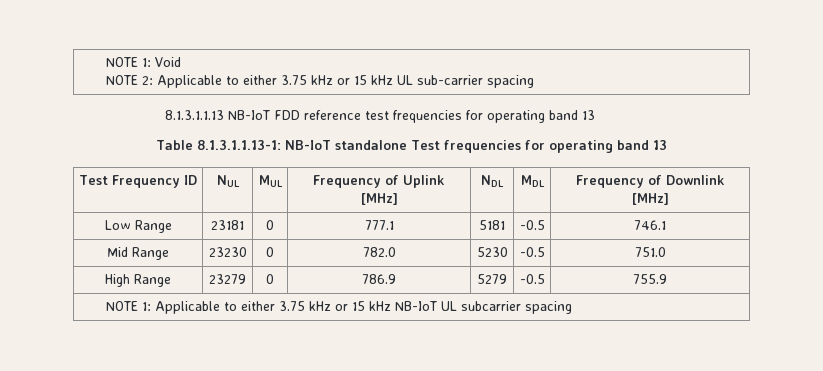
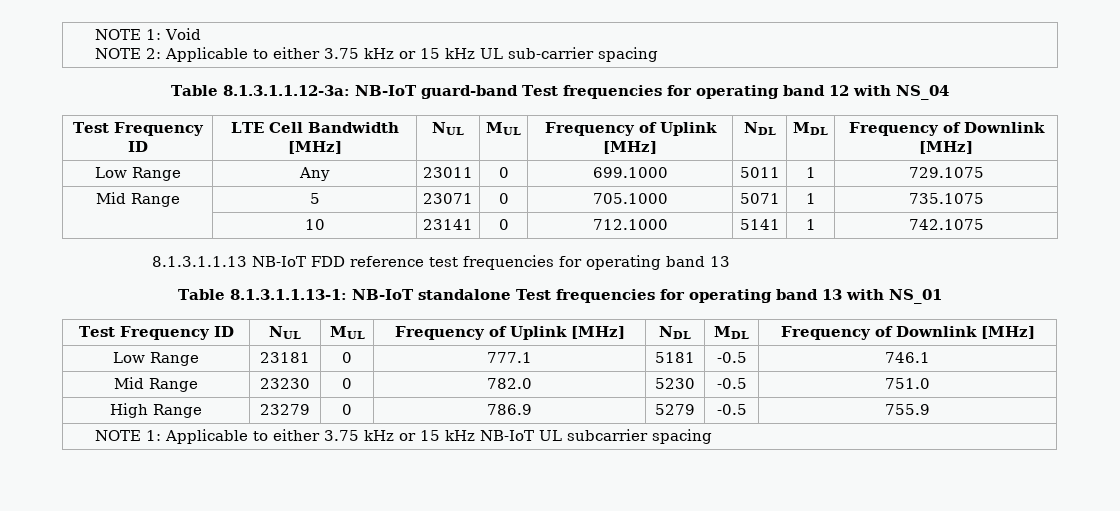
(535, 81) none -> [171,85,949,100] [72,122,204,136] [127,141,148,152] [230,122,399,133] [287,141,342,154] [432,122,464,135] [486,122,521,135] [544,122,717,136] [603,141,657,154] [743,122,776,135] [793,122,828,135] [848,122,1045,136] [919,141,973,154] [94,167,181,181] [299,167,330,181] [423,167,473,178] [498,167,509,178] [592,167,668,178] [739,167,780,178] [805,167,816,178] [908,167,984,178] [95,192,180,207] [309,193,320,204] [423,193,473,204] [498,193,509,204] [592,193,668,204] [739,193,780,204] [805,193,816,204] [908,193,984,204] [304,219,325,230] [423,219,473,230] [498,219,509,230] [592,219,668,230] [739,219,780,230] [805,219,816,230] [908,219,984,230] // Table 8.1.3.1.1.12-3a: NB-IoT guard-band Test frequencies for operating band 12 with NS_04 // Test Frequency ID | LTE Cell Bandwidth [MHz] | NUL | MUL | Frequency of Uplink [MHz] | NDL | MDL | Frequency of Downlink [MHz] // Low Range | Any | 23011 | 0 | 699.1000 | 5011 | 1 | 729.1075 // Mid Range | 5 | 23071 | 0 | 705.1000 | 5071 | 1 | 735.1075 // | 10 | 23141 | 0 | 712.1000 | 5141 | 1 | 742.1075
(667, 145) none -> [846,289,943,304] with NS_01

